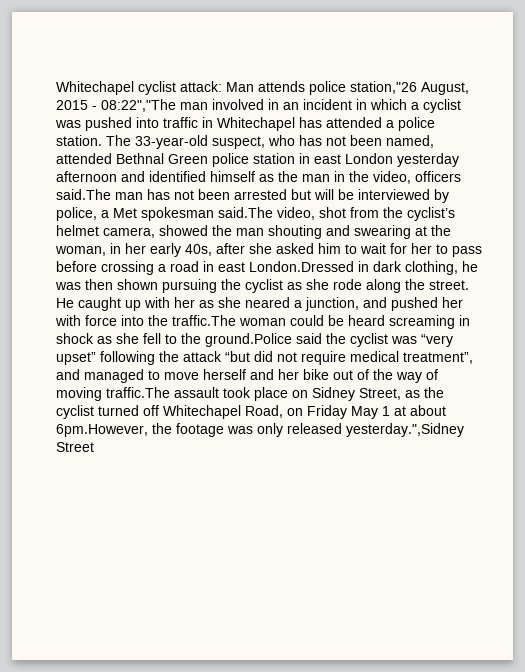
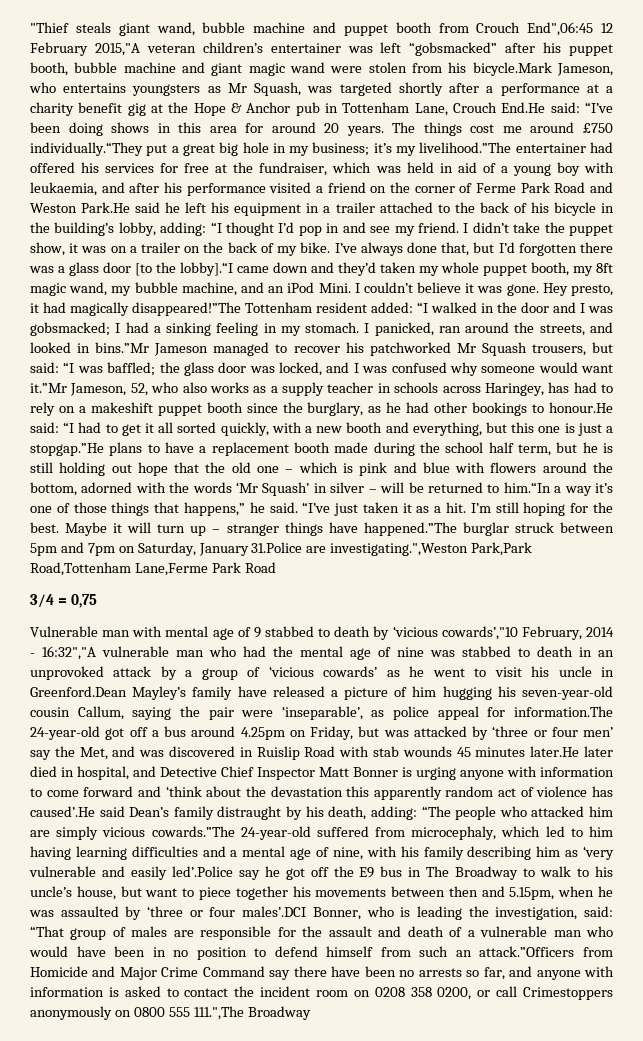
[56,81,469,95] [56,99,461,113] [55,117,435,131] [56,135,434,149] [56,153,459,167] [56,171,461,184] [56,189,449,203] [56,207,455,221] [56,225,451,239] [55,243,482,257] [56,261,478,275] [55,279,469,293] [56,297,463,311] [55,315,470,329] [56,333,453,347] [56,351,473,365] [56,369,438,383] [56,387,444,401] [56,405,446,419] [56,423,464,437] [56,442,94,452] Whitechapel cyclist attack: Man attends police station,"26 August, 2015 - 08:22","The man involved in an incident in which a cyclist was pushed into traffic in Whitechapel has attended a police station. The 33-year-old suspect, who has not been named, attended Bethnal Green police station in east London yesterday afternoon and identified himself as the man in the video, officers said.The man has not been arrested but will be interviewed by police, a Met spokesman said.The video, shot from the cyclist’s helmet camera, showed the man shouting and swearing at the woman, in her early 40s, after she asked him to wait for her to pass before crossing a road in east London.Dressed in dark clothing, he was then shown pursuing the cyclist as she rode along the street. He caught up with her as she neared a junction, and pushed her with force into the traffic.The woman could be heard screaming in shock as she fell to the ground.Police said the cyclist was “very upset” following the attack “but did not require medical treatment”, and managed to move herself and her bike out of the way of moving traffic.The assault took place on Sidney Street, as the cyclist turned off Whitechapel Road, on Friday May 1 at about 6pm.However, the footage was only released yesterday.",Sidney Street -> [30,22,613,36] [30,42,613,56] [30,62,613,76] [29,82,613,96] [30,102,613,116] [30,122,613,136] [30,142,614,156] [30,162,614,176] [30,182,613,196] [30,202,614,216] [30,222,614,236] [30,242,614,256] [29,262,613,276] [30,282,613,296] [30,302,613,316] [30,322,613,336] [30,342,613,356] [30,362,613,376] [30,382,613,396] [30,402,613,416] [30,422,613,436] [30,442,613,456] [30,462,614,476] [30,482,614,496] [30,502,613,516] [30,522,614,536] [30,542,533,556] [30,562,276,576] [30,594,97,608] [30,626,615,640] [30,646,614,660] [30,666,615,680] [30,686,613,700] [30,706,613,720] [30,726,613,740] [30,746,613,760] [30,766,614,780] [30,786,614,800] [30,806,614,820] [30,826,613,840] [30,846,615,860] [29,866,613,880] [30,886,613,900] [29,906,613,920] [30,926,613,940] [29,946,614,960] [30,966,614,980] [30,986,614,1000] [30,1006,311,1020] "Thief steals giant wand, bubble machine and puppet booth from Crouch End",06:45 12 February 2015,"A veteran children’s entertainer was left “gobsmacked” after his puppet booth, bubble machine and giant magic wand were stolen from his bicycle.Mark Jameson, who entertains youngsters as Mr Squash, was targeted shortly after a performance at a charity benefit gig at the Hope & Anchor pub in Tottenham Lane, Crouch End.He said: “I’ve been doing shows in this area for around 20 years. The things cost me around £750 individually.“They put a great big hole in my business; it’s my livelihood.”The entertainer had offered his services for free at the fundraiser, which was held in aid of a young boy with leukaemia, and after his performance visited a friend on the corner of Ferme Park Road and Weston Park.He said he left his equipment in a trailer attached to the back of his bicycle in the building’s lobby, adding: “I thought I’d pop in and see my friend. I didn’t take the puppet show, it was on a trailer on the back of my bike. I’ve always done that, but I’d forgotten there was a glass door [to the lobby].“I came down and they’d taken my whole puppet booth, my 8ft magic wand, my bubble machine, and an iPod Mini. I couldn’t believe it was gone. Hey presto, it had magically disappeared!”The Tottenham resident added: “I walked in the door and I was gobsmacked; I had a sinking feeling in my stomach. I panicked, ran around the streets, and looked in bins.”Mr Jameson managed to recover his patchworked Mr Squash trousers, but said: “I was baffled; the glass door was locked, and I was confused why someone would want it.”Mr Jameson, 52, who also works as a supply teacher in schools across Haringey, has had to rely on a makeshift puppet booth since the burglary, as he had other bookings to honour.He said: “I had to get it all sorted quickly, with a new booth and everything, but this one is just a stopgap.”He plans to have a replacement booth made during the school half term, but he is still holding out hope that the old one – which is pink and blue with flowers around the bottom, adorned with the words ‘Mr Squash’ in silver – will be returned to him.“In a way it’s one of those things that happens,” he said. “I’ve just taken it as a hit. I’m still hoping for the best. Maybe it will turn up – stranger things have happened.”The burglar struck between 5pm and 7pm on Saturday, January 31.Police are investigating.",Weston Park,Park Road,Tottenham Lane,Ferme Park Road // 3/4 = 0,75 // Vulnerable man with mental age of 9 stabbed to death by ‘vicious cowards’,"10 February, 2014 - 16:32","A vulnerable man who had the mental age of nine was stabbed to death in an unprovoked attack by a group of ‘vicious cowards’ as he went to visit his uncle in Greenford.Dean Mayley’s family have released a picture of him hugging his seven-year-old cousin Callum, saying the pair were ‘inseparable’, as police appeal for information.The 24-year-old got off a bus around 4.25pm on Friday, but was attacked by ‘three or four men’ say the Met, and was discovered in Ruislip Road with stab wounds 45 minutes later.He later died in hospital, and Detective Chief Inspector Matt Bonner is urging anyone with information to come forward and ‘think about the devastation this apparently random act of violence has caused’.He said Dean’s family distraught by his death, adding: “The people who attacked him are simply vicious cowards.”The 24-year-old suffered from microcephaly, which led to him having learning difficulties and a mental age of nine, with his family describing him as ‘very vulnerable and easily led’.Police say he got off the E9 bus in The Broadway to walk to his uncle’s house, but want to piece together his movements between then and 5.15pm, when he was assaulted by ‘three or four males’.DCI Bonner, who is leading the investigation, said: “That group of males are responsible for the assault and death of a vulnerable man who would have been in no position to defend himself from such an attack.”Officers from Homicide and Major Crime Command say there have been no arrests so far, and anyone with information is asked to contact the incident room on 0208 358 0200, or call Crimestoppers anonymously on 0800 555 111.",The Broadway

